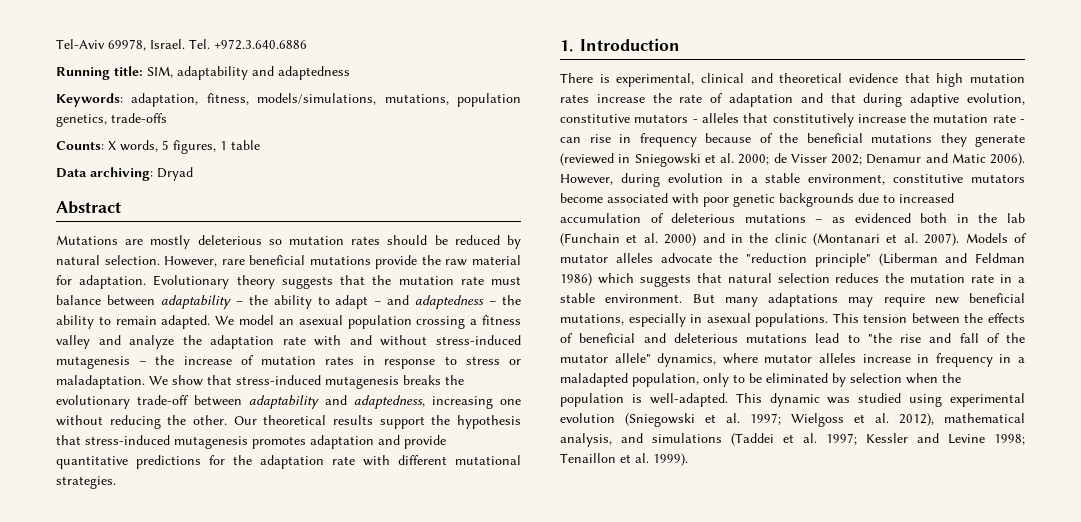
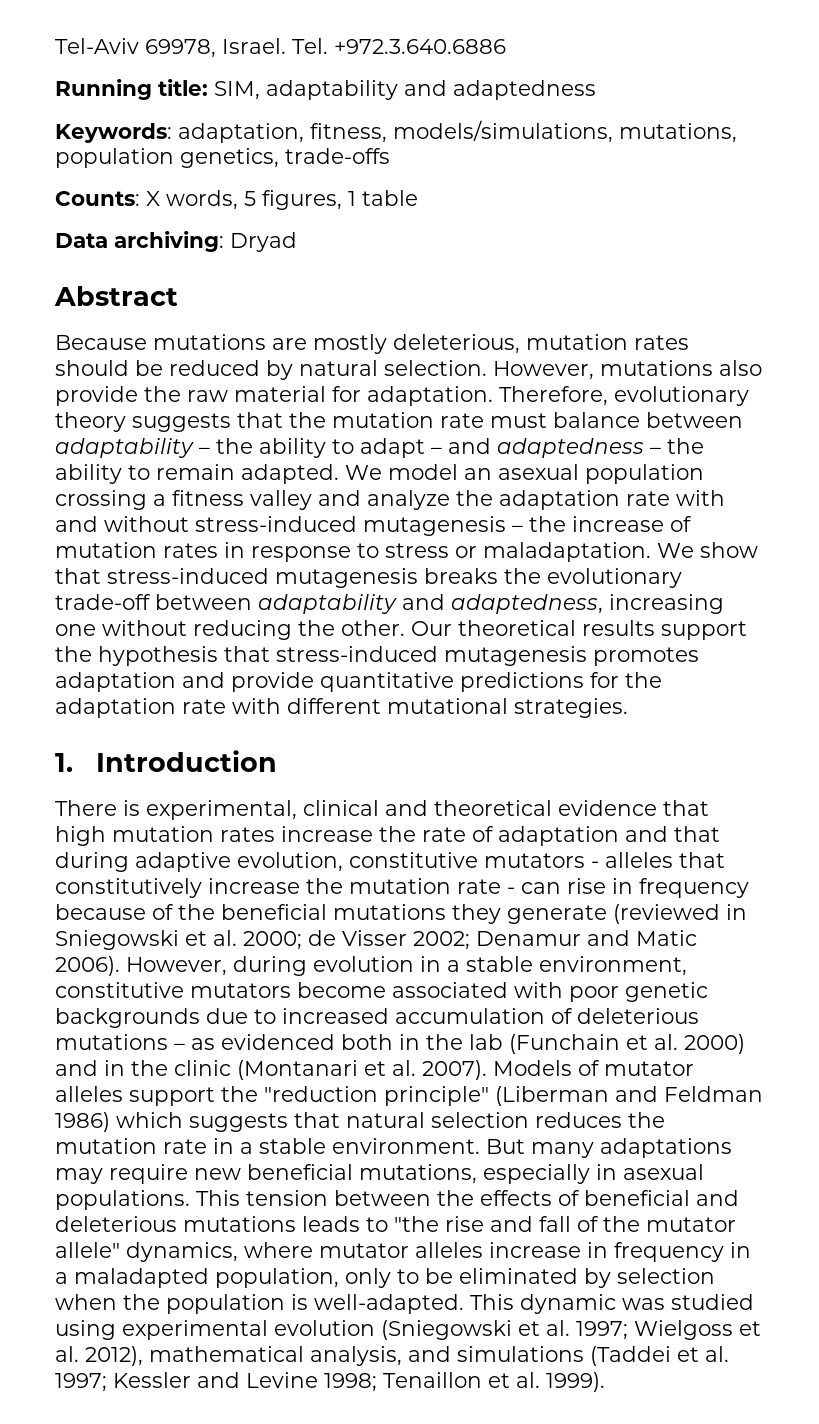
[56,235,282,249] Mutations are mostly deleterious so -> [55,334,520,354] Because mutations are mostly deleterious,
[221,255,371,265] rare beneficial mutations -> [600,360,762,376] mutations also
[153,275,230,289] Evolutionary -> [499,386,749,406] Therefore, evolutionary
[660,253,712,263] advocate -> [129,1087,215,1106] support
[815,333,840,343] lead -> [302,1216,360,1232] leads

